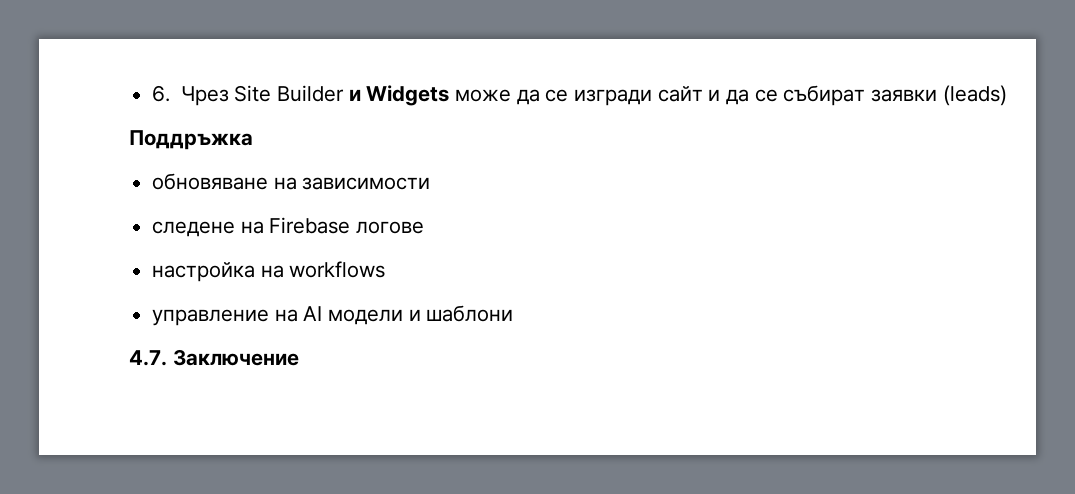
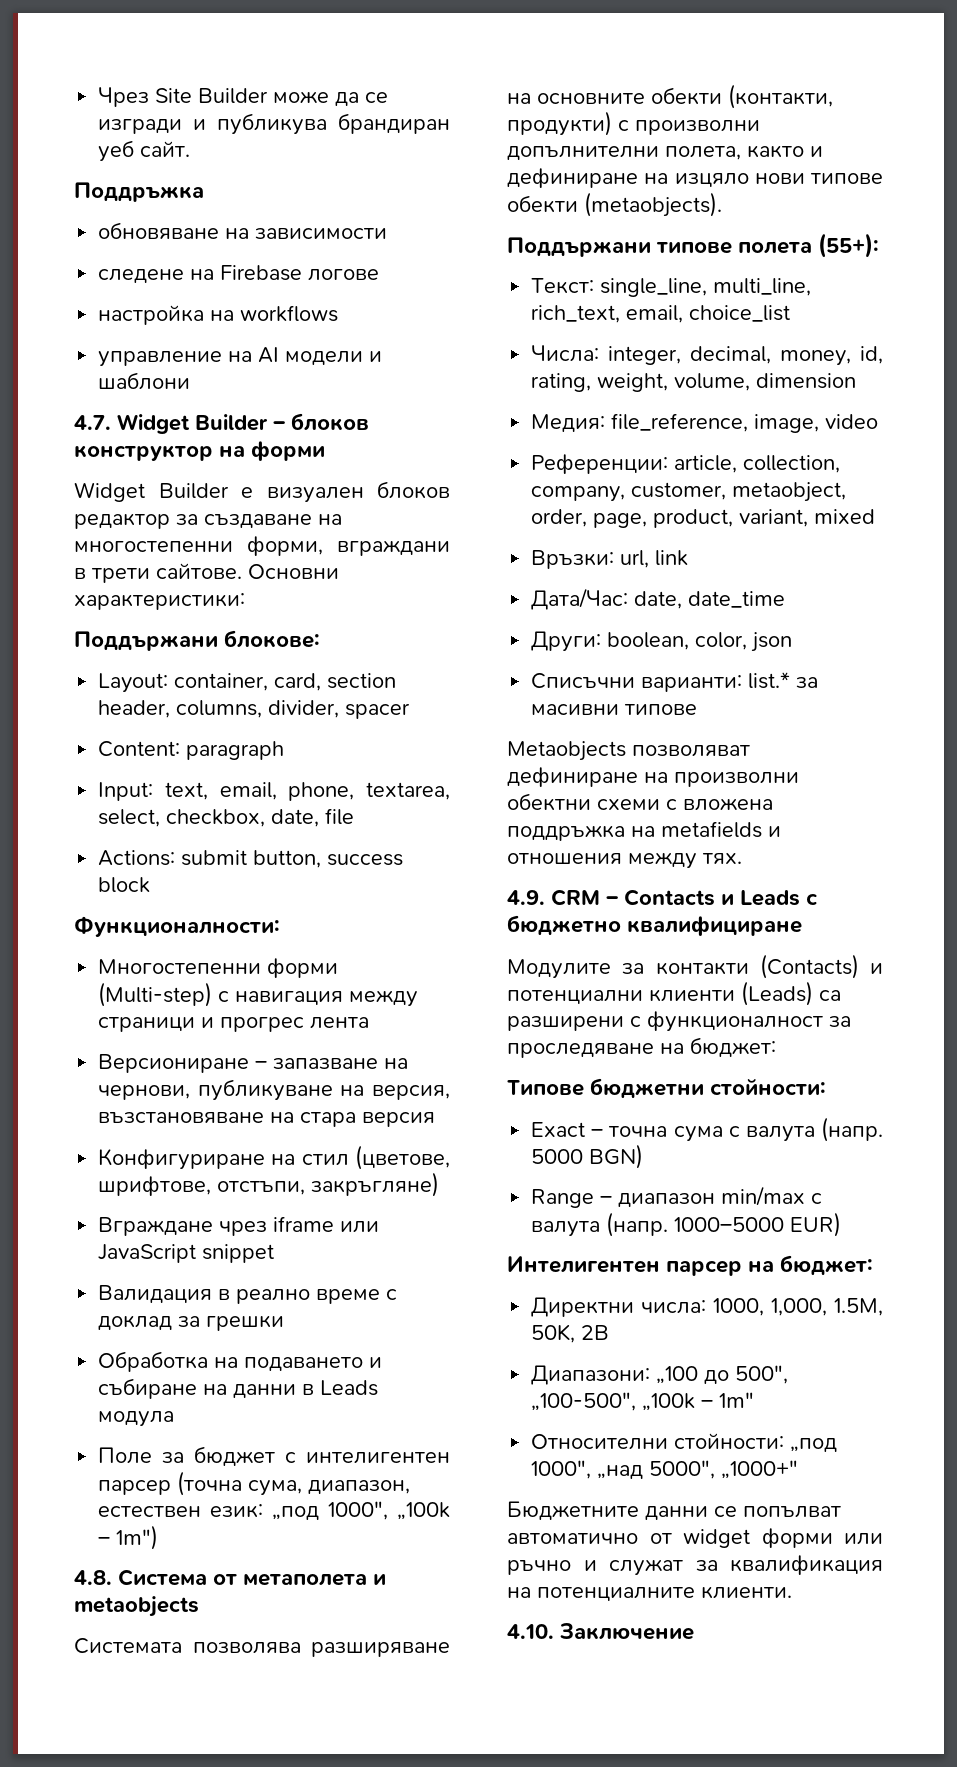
[152,85,171,102] 6. -> (98, 97) none
[348,85,450,106] и Widgets -> (269, 96) none
[657,85,1007,106] сайт и да се събират заявки (leads) -> [193,113,450,135] [98,140,191,162] и публикува брандиран уеб сайт.
(167, 358) none -> [117,413,369,434] [74,441,325,461] [74,481,450,503] [74,513,342,529] [74,536,450,556] [74,563,339,583] [74,593,245,610] [74,630,320,651] [98,673,397,693] [98,700,411,719] [98,741,285,760] [98,782,450,801] [98,808,355,827] [98,850,404,868] [98,877,151,893] [74,916,280,937] [98,958,339,978] [98,982,419,1007] [98,1017,370,1032] [98,1054,409,1073] [98,1079,451,1101] [98,1112,436,1127] [98,1145,450,1170] [98,1172,440,1197] [98,1216,380,1236] [98,1244,275,1263] [98,1285,398,1304] [98,1315,285,1331] [98,1351,383,1372] [98,1378,379,1399] [98,1411,175,1427] [98,1446,450,1467] [98,1471,411,1496] [98,1501,450,1521] [98,1525,159,1550] [74,1569,386,1586] [74,1596,199,1617] [74,1638,450,1657] [507,84,833,109] [507,111,760,136] [507,145,823,161] [507,168,883,188] [507,192,722,217] [507,233,879,258] [531,278,812,297] [531,305,791,323] [531,345,883,366] [531,373,857,392] [531,413,879,433] [531,454,841,474] [531,482,847,502] [531,509,876,528] [531,550,689,569] [531,588,786,610] [531,631,793,652] [531,672,819,692] [531,704,698,715] [507,741,750,761] [507,767,799,787] [507,793,773,811] [507,821,781,841] [507,852,742,869] [507,889,818,906] [507,915,802,936] [507,954,883,979] [507,981,841,1006] [507,1011,851,1032] [507,1037,776,1058] [507,1078,826,1099] [531,1117,883,1142] [531,1144,644,1169] [531,1186,823,1208] [531,1212,842,1237] [507,1255,873,1276] [531,1297,883,1317] [531,1324,610,1343] [531,1365,789,1385] [531,1392,755,1411] [531,1433,838,1453] [531,1460,799,1480] [507,1501,841,1521] [507,1528,883,1548] [507,1555,883,1576] [507,1586,792,1602] [507,1624,554,1639] Widget Builder – блоков конструктор на форми // Widget Builder е визуален блоков редактор за създаване на многостепенни форми, вграждани в трети сайтове. Основни характеристики: // Поддържани блокове: // Layout: container, card, section header, columns, divider, spacer // Content: paragraph // Input: text, email, phone, textarea, select, checkbox, date, file // Actions: submit button, success block // Функционалности: // Многостепенни форми (Multi-step) с навигация между страници и прогрес лента // Версиониране – запазване на чернови, публикуване на версия, възстановяване на стара версия // Конфигуриране на стил (цветове, шрифтове, отстъпи, закръгляне) // Вграждане чрез iframe или JavaScript snippet // Валидация в реално време с доклад за грешки // Обработка на подаването и събиране на данни в Leads модула // Поле за бюджет с интелигентен парсер (точна сума, диапазон, естествен език: „под 1000", „100k – 1m") // 4.8. Система от метаполета и metaobjects // Системата позволява разширяване на основните обекти (контакти, продукти) с произволни допълнителни полета, както и дефиниране на изцяло нови типове обекти (metaobjects). // Поддържани типове полета (55+): // Текст: single_line, multi_line, rich_text, email, choice_list // Числа: integer, decimal, money, id, rating, weight, volume, dimension // Медия: file_reference, image, video // Референции: article, collection, company, customer, metaobject, order, page, product, variant, mixed // Връзки: url, link // Дата/Час: date, date_time // Други: boolean, color, json // Списъчни варианти: list.* за масивни типове // Metaobjects позволяват дефиниране на произволни обектни схеми с вложена поддръжка на metafields и отношения между тях. // 4.9. CRM – Contacts и Leads с бюджетно квалифициране // Модулите за контакти (Contacts) и потенциални клиенти (Leads) са разширени с функционалност за проследяване на бюджет: // Типове бюджетни стойности: // Exact – точна сума с валута (напр. 5000 BGN) // Range – диапазон min/max с валута (напр. 1000–5000 EUR) // Интелигентен парсер на бюджет: // Директни числа: 1000, 1,000, 1.5M, 50K, 2B // Диапазони: „100 до 500", „100-500", „100k – 1m" // Относителни стойности: „под 1000", „над 5000", „1000+" // Бюджетните данни се попълват автоматично от widget форми или ръчно и служат за квалификация на потенциалните клиенти. // 4.10.

